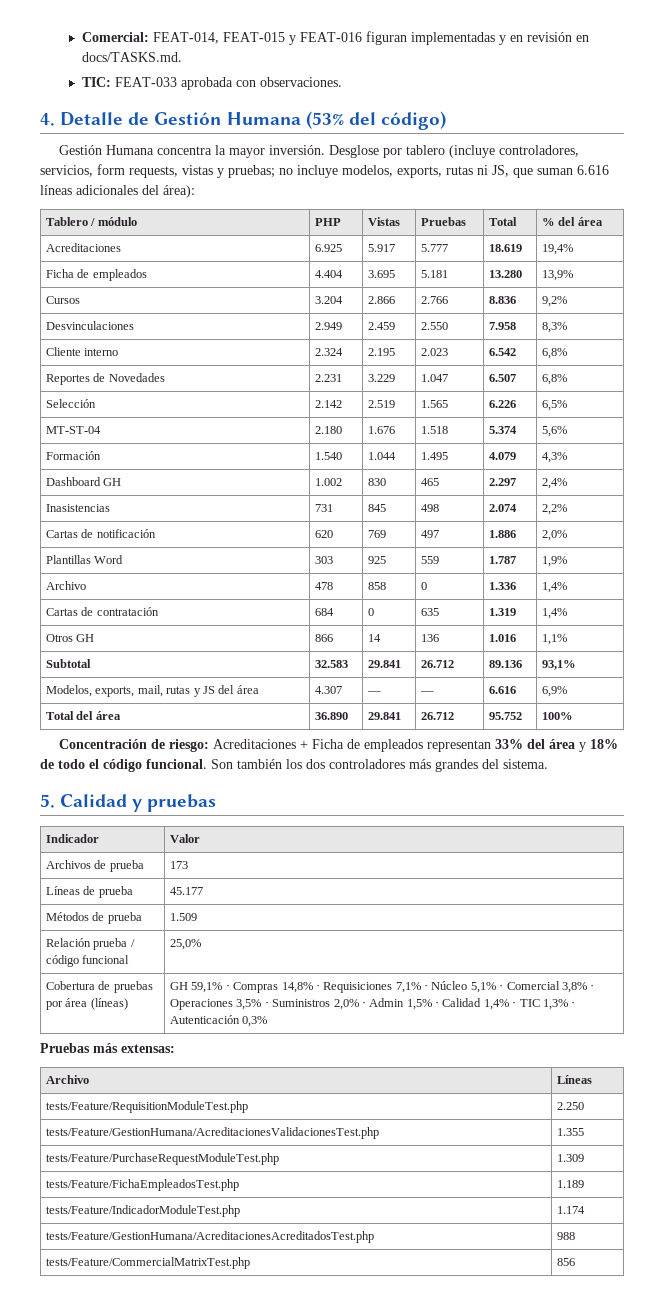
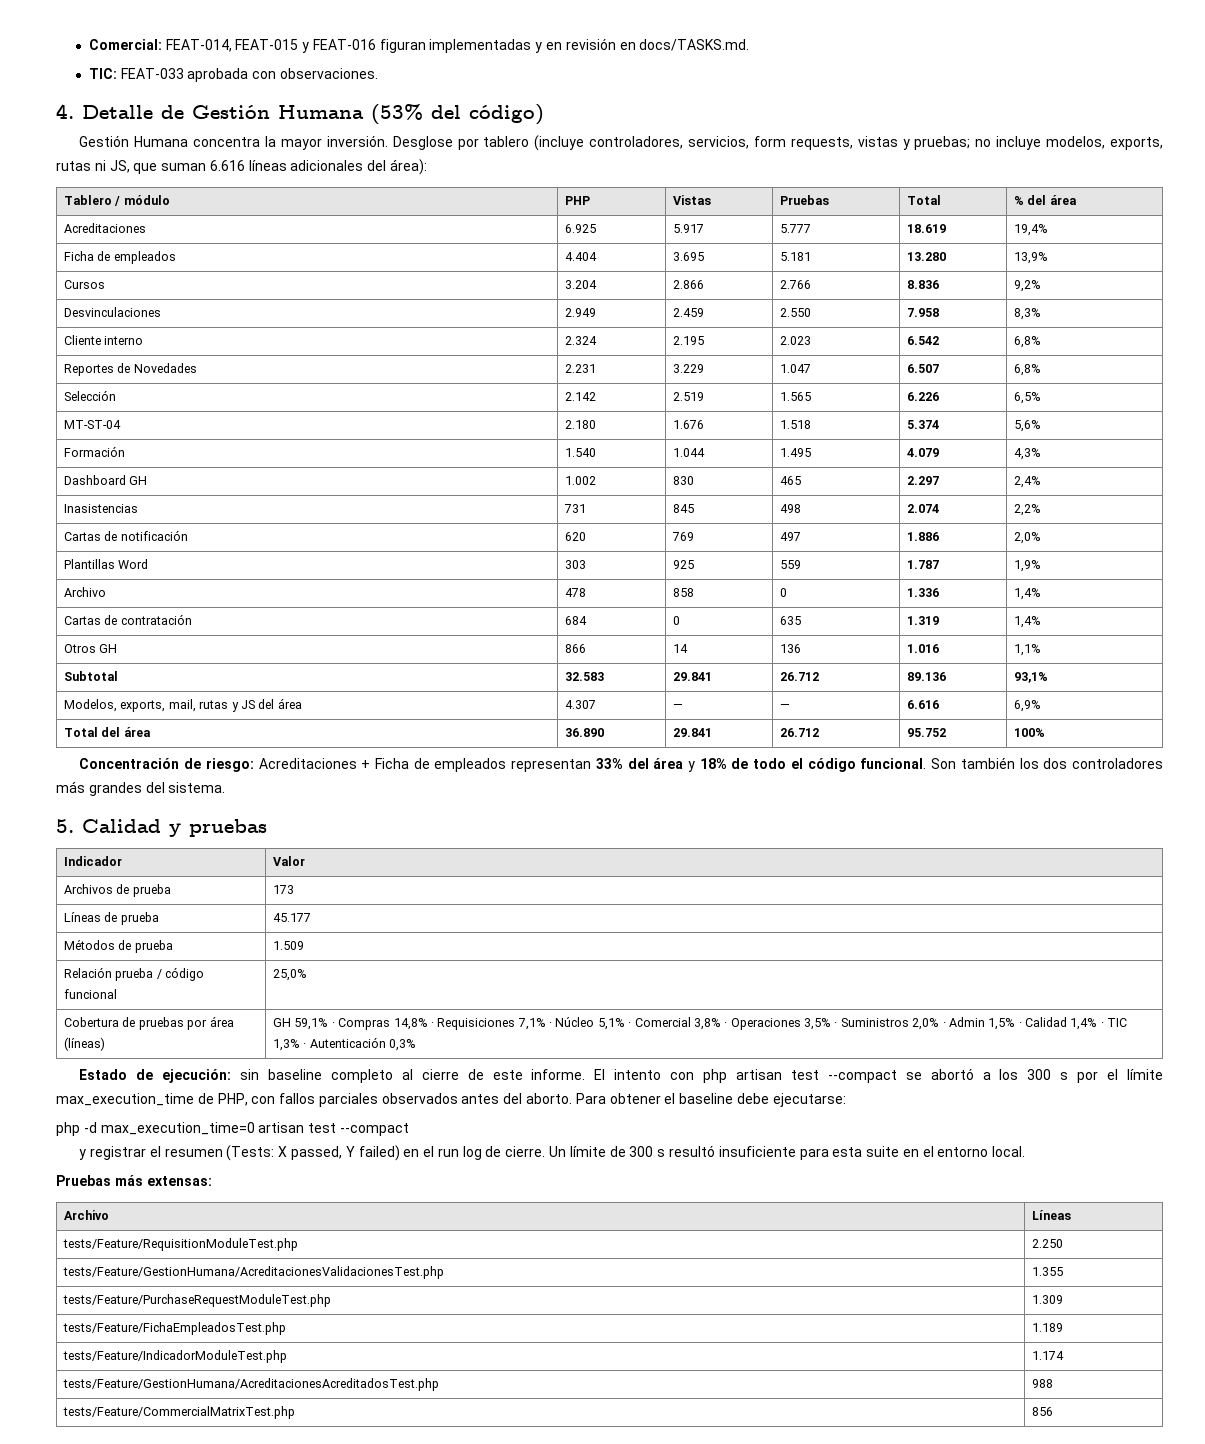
(268, 1021) none -> [79,1068,1163,1083] [56,1093,846,1107] [56,1122,409,1136] [79,1145,1026,1161] // Estado de ejecución: sin baseline completo al cierre de este informe. El intento con php artisan test --compact se abortó a los 300 s por el límite max_execution_time de PHP, con fallos parciales observados antes del aborto. Para obtener el baseline debe ejecutarse: // php -d max_execution_time=0 artisan test --compact // y registrar el resumen (Tests: X passed, Y failed) en el run log de cierre. Un límite de 300 s resultó insuficiente para esta suite en el entorno local.

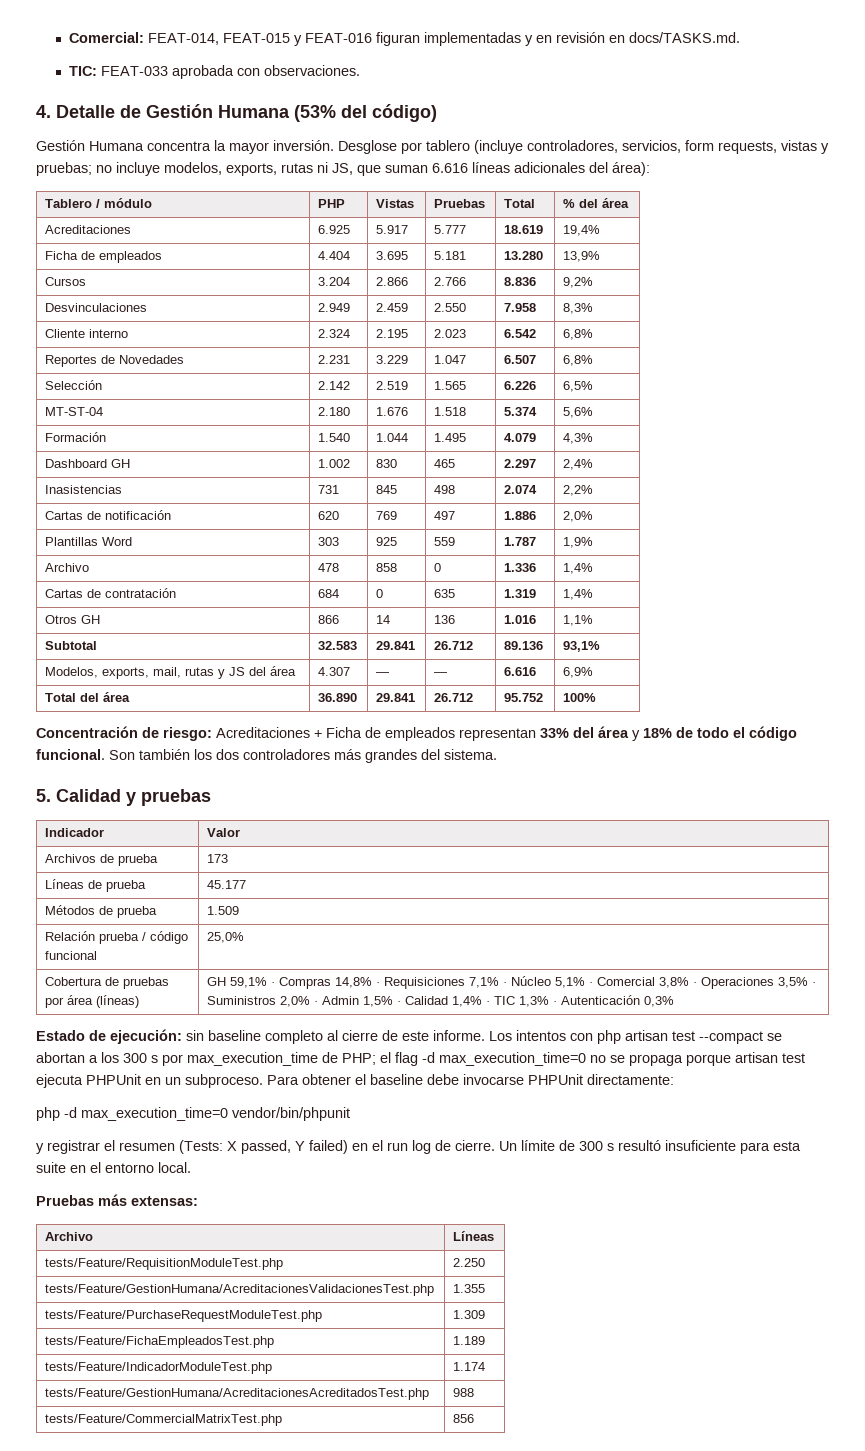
[594,1069,662,1080] El intento -> [489,1030,566,1041] Los intentos
[930,1068,974,1080] abortó -> [36,1052,85,1063] abortan
[1107,1069,1163,1080] [56,1093,573,1107] el límite max_execution_time de PHP, con fallos parciales observados antes del aborto. -> [187,1052,805,1066] [36,1074,263,1088] max_execution_time de PHP; el flag -d max_execution_time=0 no se propaga porque artisan test ejecuta PHPUnit en un subproceso.
[772,1093,846,1107] ejecutarse: -> [463,1074,674,1085] invocarse PHPUnit directamente:
[258,1122,409,1136] artisan test --compact -> [232,1107,350,1121] vendor/bin/phpunit

